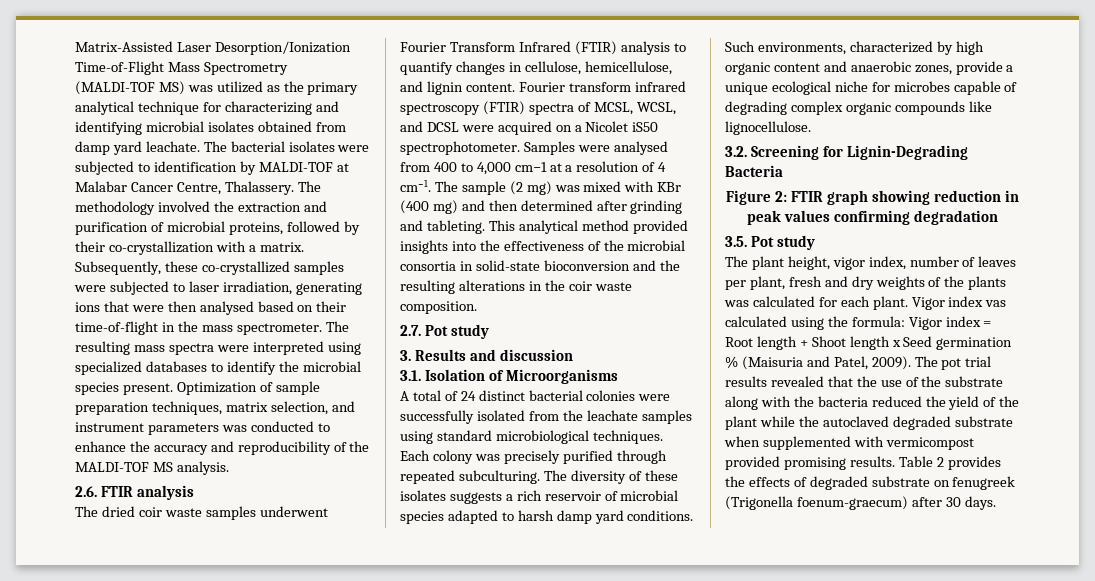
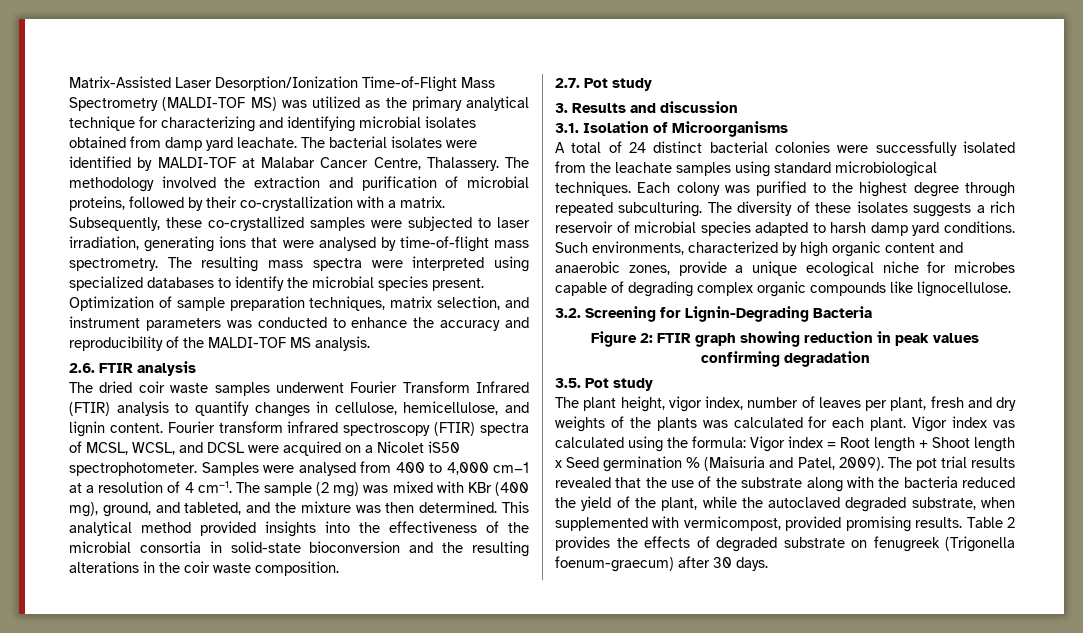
[75,161,237,175] subjected to identification -> [69,156,131,168] identified
[167,301,347,315] [75,321,322,335] then analysed based on their time-of-flight in the mass spectrometer. -> [318,236,529,252] [69,258,158,271] analysed by time-of-flight mass spectrometry.
[432,200,683,214] [400,220,485,234] mg) and then determined after grinding and tableting. -> [69,501,498,517] mg), ground, and tableted, and the mixture was then determined.
[503,450,613,464] precisely purified -> [756,181,959,197] purified to the highest degree
[725,416,757,430] plant -> [661,497,698,511] plant,
[954,416,1013,427] substrate -> [911,497,976,510] substrate,
[885,437,974,450] vermicompost -> [683,516,781,531] vermicompost,

